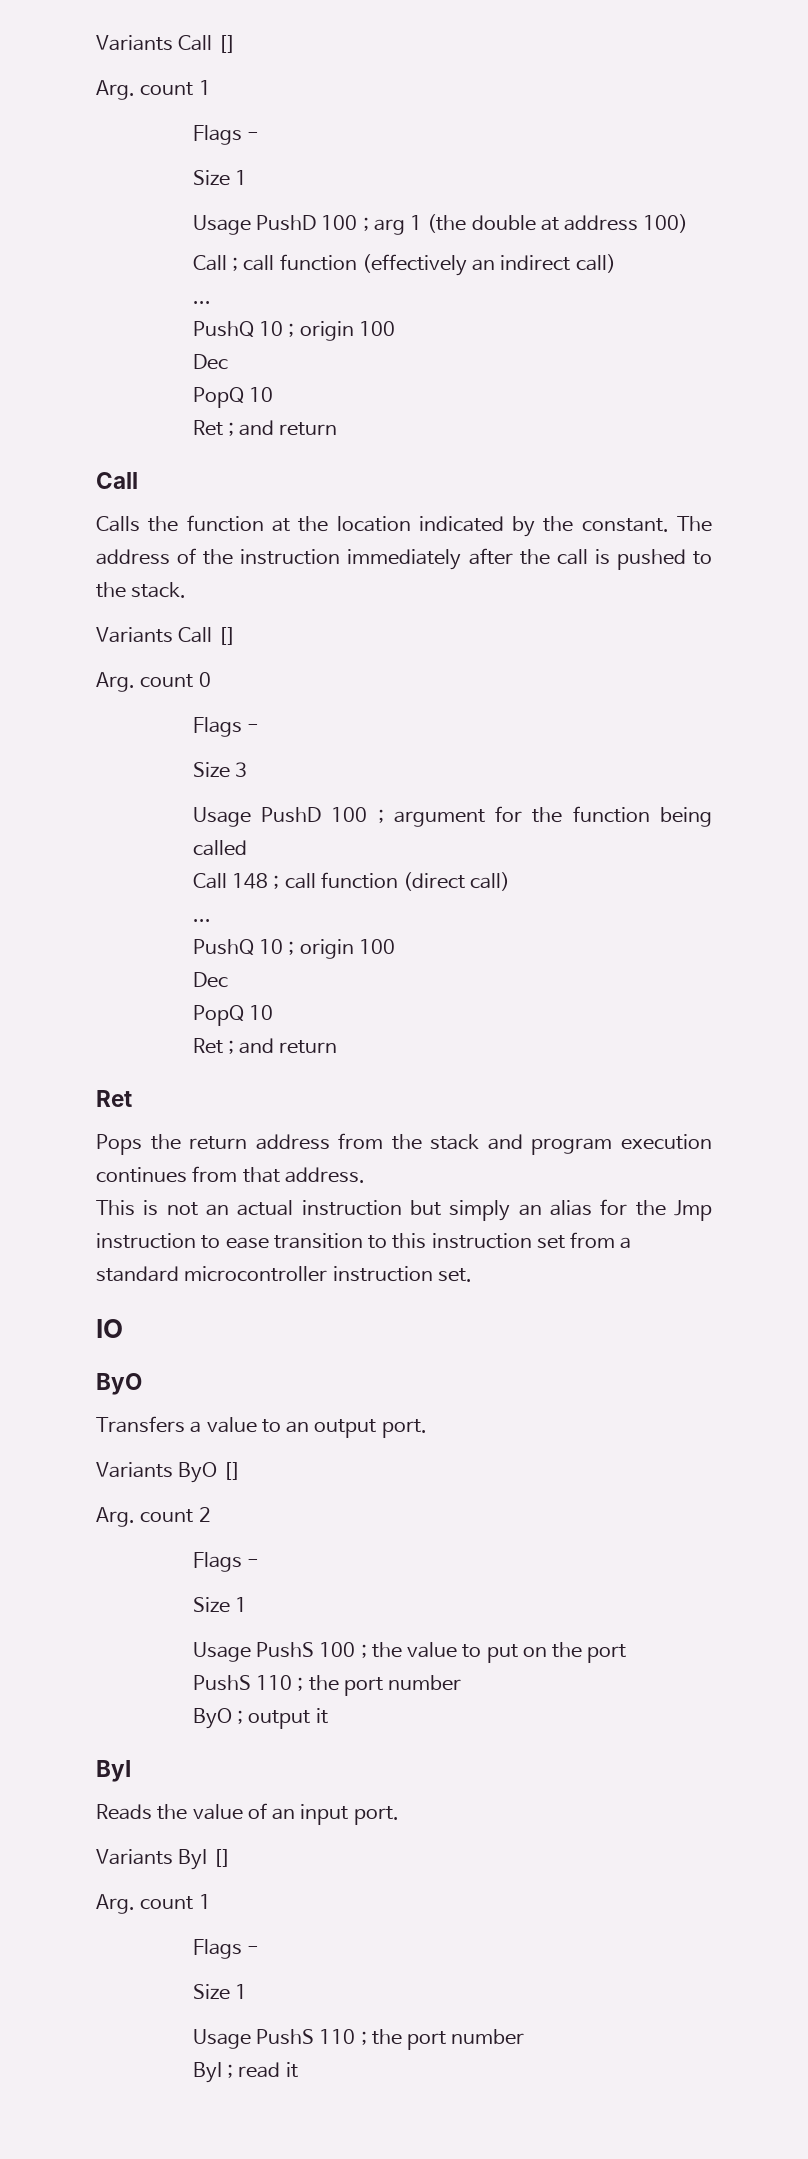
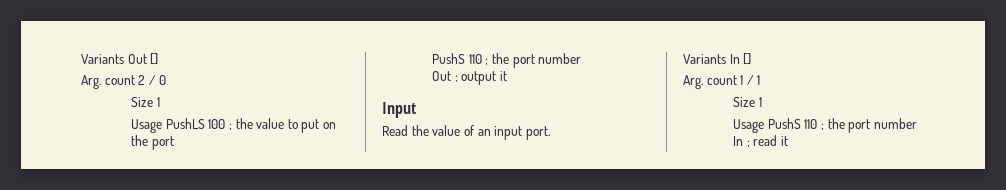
[96,35,236,53] [96,80,211,100] [192,125,259,145] [192,170,247,186] [192,214,689,235] [192,254,616,276] [192,301,211,304] [192,321,395,341] [192,354,228,370] [192,387,273,408] [192,420,338,436] [96,472,138,489] [96,515,712,537] [96,548,713,570] [96,582,187,598] [96,627,236,645] [96,672,211,692] [192,717,259,737] [192,762,247,778] [192,806,713,827] [192,840,247,856] [192,872,511,891] [192,919,211,922] [192,939,395,959] [192,972,228,988] [192,1005,273,1026] [192,1038,338,1054] [96,1090,132,1107] [96,1133,712,1155] [96,1166,365,1183] [96,1199,712,1221] [96,1232,632,1249] [96,1266,472,1282] [96,1319,123,1338] [96,1373,142,1395] [96,1416,427,1438] [96,1462,241,1483] [96,1507,211,1527] [192,1552,259,1572] [192,1597,247,1613] [192,1642,314,1662] Variants Call [] // Arg. count 1 // Flags - // Size 1 // Usage PushD 100 ; arg 1 (the double at address 100) // Call ; call function (effectively an indirect call) // ... // PushQ 10 ; origin 100 // Dec // PopQ 10 // Ret ; and return // Call // Calls the function at the location indicated by the constant. The address of the instruction immediately after the call is pushed to the stack. // Variants Call [] // Arg. count 0 // Flags - // Size 3 // Usage PushD 100 ; argument for the function being called // Call 148 ; call function (direct call) // ... // PushQ 10 ; origin 100 // Dec // PopQ 10 // Ret ; and return // Ret // Pops the return address from the stack and program execution continues from that address. // This is not an actual instruction but simply an alias for the Jmp instruction to ease transition to this instruction set from a standard microcontroller instruction set. // IO // ByO // Transfers a value to an output port. // Variants ByO [] // Arg. count 2 // Flags - // Size 1 // Usage PushS -> [81,53,159,65] [81,75,166,89] [130,97,160,107] [130,118,205,133] Variants Out [] // Arg. count 2 / 0 // Size 1 // Usage PushLS
[192,1708,232,1729] ByO -> [431,71,451,81] Out
[96,1760,131,1782] [96,1804,152,1820] ByI // Reads -> [382,102,416,118] [382,125,408,136] Input // Read
[178,1849,231,1870] [96,1894,211,1914] [192,1939,259,1959] ByI [] // Arg. count 1 // Flags - -> [729,53,752,65] [683,75,760,89] In [] // Arg. count 1 / 1
[192,2062,222,2083] ByI -> [732,136,743,146] In

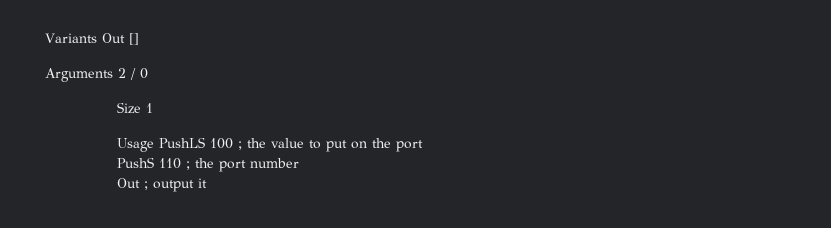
[81,75,135,89] Arg. count -> [45,68,113,82] Arguments
[382,102,416,118] [382,125,550,140] [683,53,752,65] [683,75,760,89] [732,97,762,107] [732,118,917,133] [732,135,788,147] // Input // Read the value of an input port. // Variants In [] // Arg. count 1 / 1 // Size 1 // Usage PushS 110 ; the port number // In ; read it -> (207, 183) none

